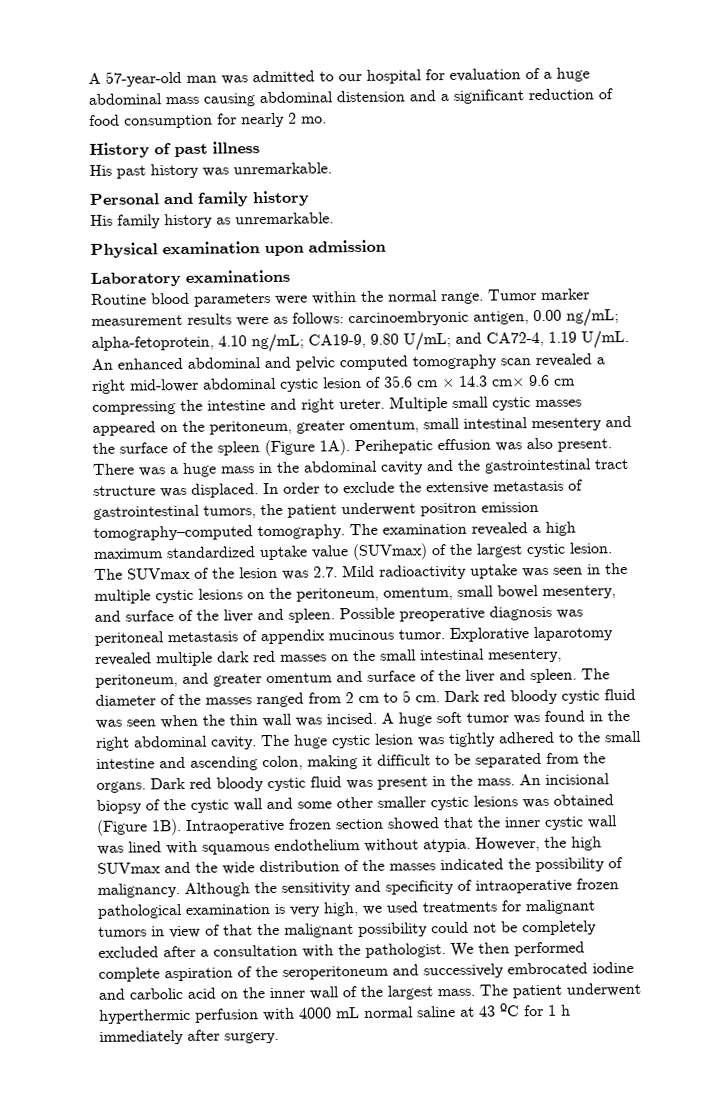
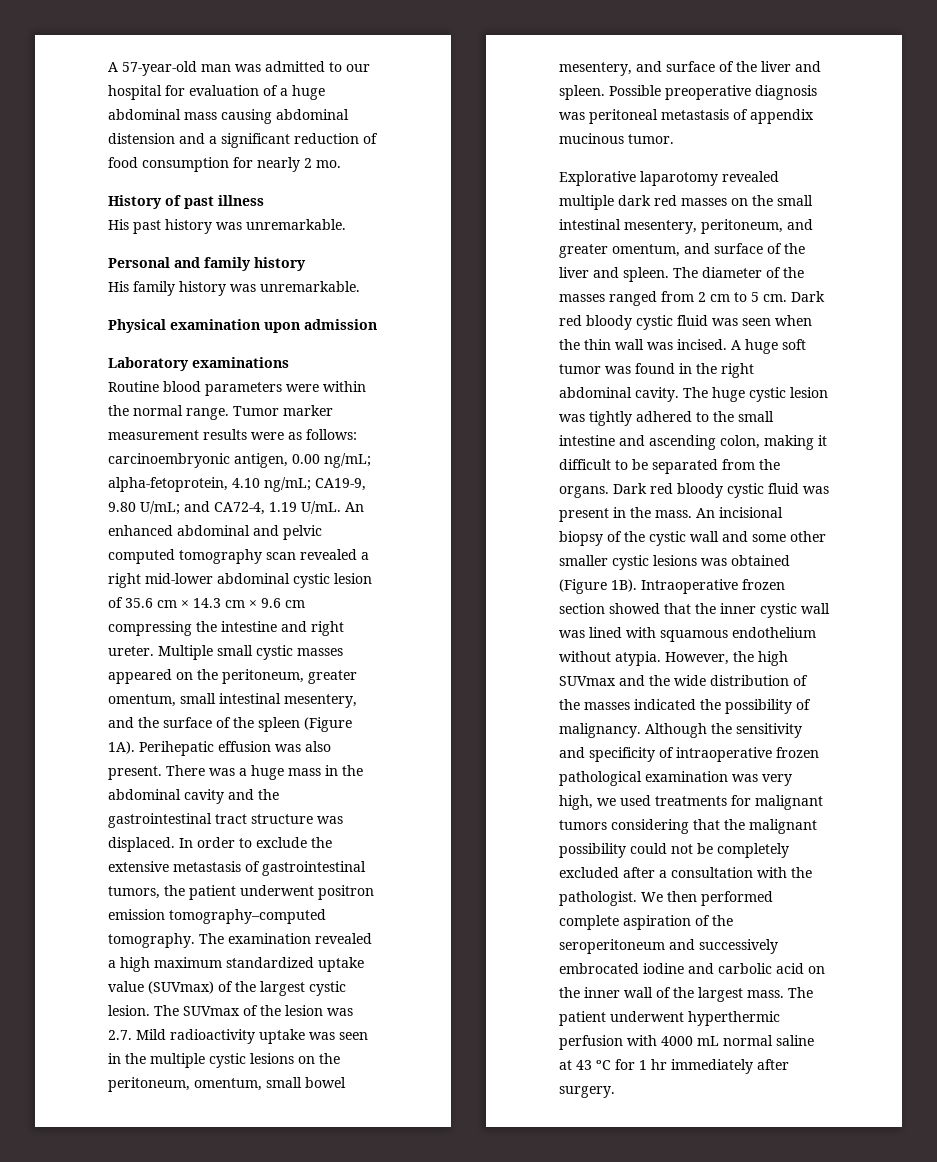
[216,217,231,225] as -> [230,284,256,292] was
[492,378,525,387] cm× -> [225,600,257,608] cm ×
[531,417,602,432] mesentery -> [284,694,357,708] mesentery,
(445, 634) none -> (674, 139) //
[266,672,333,684] omentum -> [612,244,680,257] omentum,
[274,903,285,914] is -> [732,774,758,782] was
[151,924,220,939] in view of -> [611,819,689,834] considering
[561,1004,571,1016] h -> [651,1059,667,1070] hr

